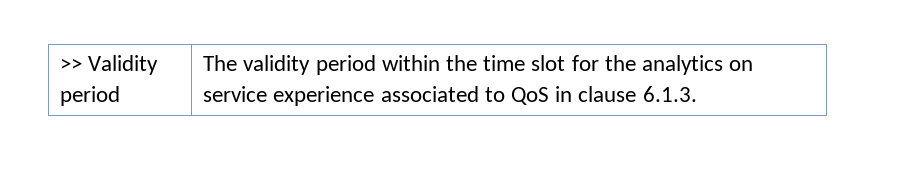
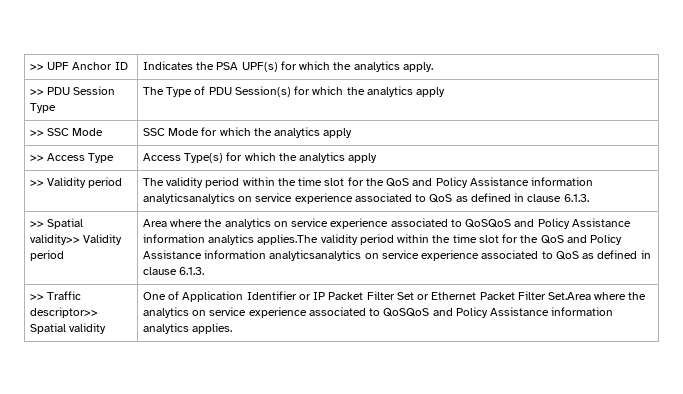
[60,58,83,71] >> -> [29,62,128,70] [142,61,433,72] [29,86,116,95] [29,103,56,113] [142,86,446,97] [29,128,104,136] [142,127,353,138] [29,153,115,163] [142,152,378,163] [29,180,44,186] >> UPF Anchor ID | Indicates the PSA UPF(s) for which the analytics apply. // >> PDU Session Type | The Type of PDU Session(s) for which the analytics apply // >> SSC Mode | SSC Mode for which the analytics apply // >> Access Type | Access Type(s) for which the analytics apply // >>
[642,55,754,75] [203,86,697,106] analytics on service experience associated to QoS in clause 6.1.3. -> [386,177,594,188] [142,193,589,204] [29,218,84,229] [29,234,123,245] [29,250,64,261] [142,218,631,229] [142,234,623,245] [142,250,651,261] [142,267,205,275] [29,291,82,300] [29,307,98,318] [29,323,107,334] [142,291,647,302] [142,307,614,318] [142,323,233,334] QoS and Policy Assistance information analyticsanalytics on service experience associated to QoS as defined in clause 6.1.3. // >> Spatial validity>> Validity period | Area where the analytics on service experience associated to QoSQoS and Policy Assistance information analytics applies.The validity period within the time slot for the QoS and Policy Assistance information analyticsanalytics on service experience associated to QoS as defined in clause 6.1.3. // >> Traffic descriptor>> Spatial validity | One of Application Identifier or IP Packet Filter Set or Ethernet Packet Filter Set.Area where the analytics on service experience associated to QoSQoS and Policy Assistance information analytics applies.

